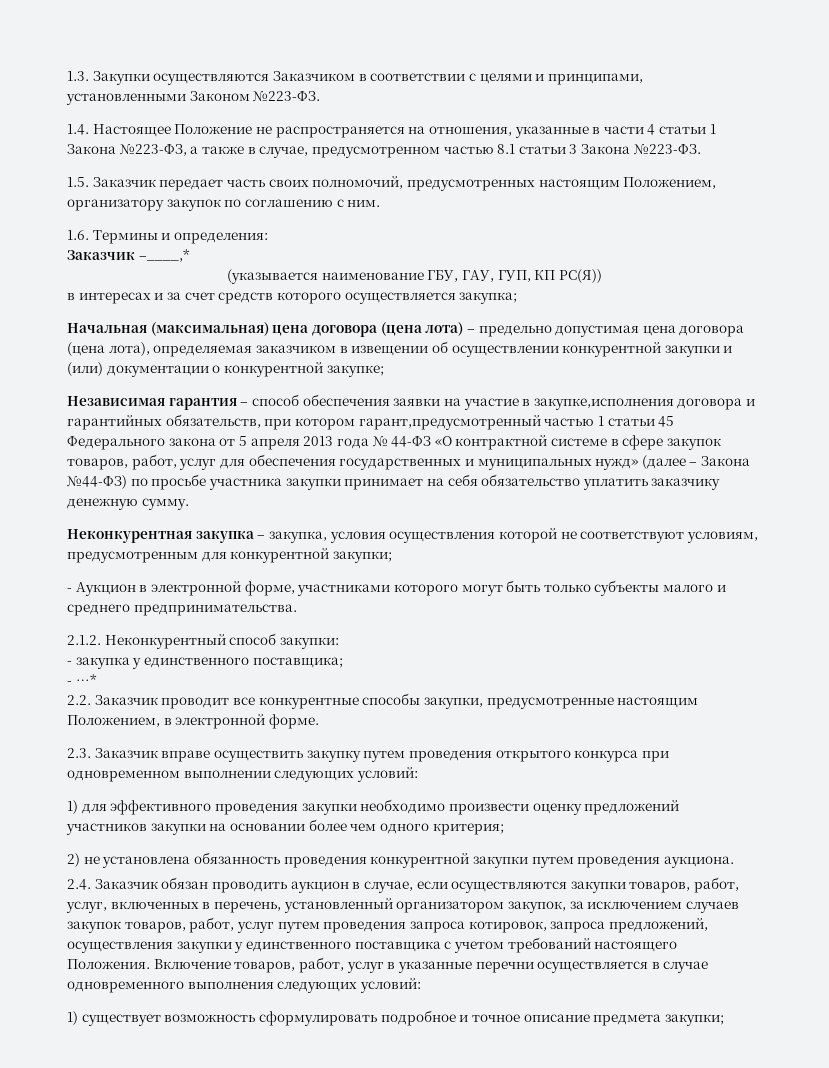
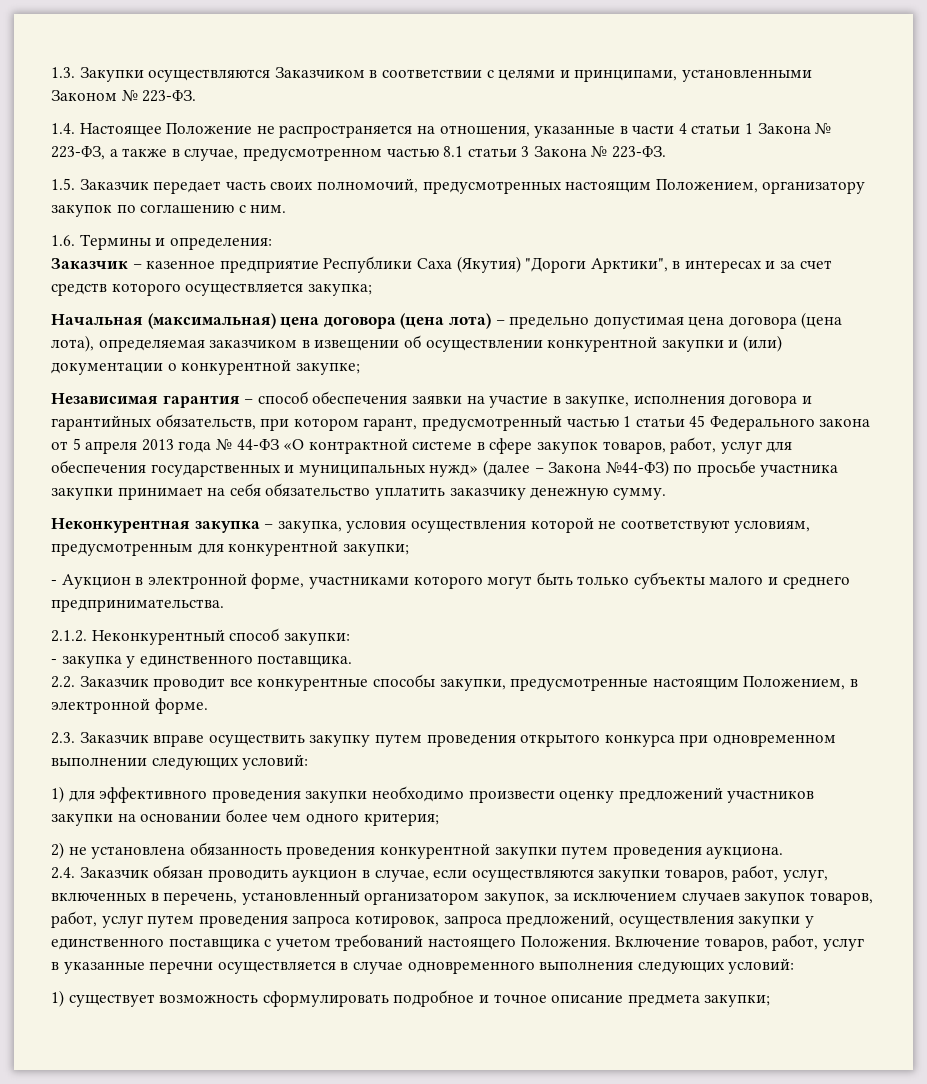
[253,91,321,102] №223-ФЗ. -> [121,90,197,102] № 223-ФЗ.
[119,144,187,156] №223-ФЗ, -> [815,123,832,135] [51,146,105,160] № 223-ФЗ,
[633,144,701,155] №223-ФЗ. -> [591,146,667,158] № 223-ФЗ.
[138,249,190,262] [227,269,602,284] –____,* // (указывается наименование ГБУ, ГАУ, ГУП, КП РС(Я)) // -> [132,256,668,273] – казенное предприятие Республики Саха (Якутия) "Дороги Арктики",
[533,398,674,410] закупке,исполнения -> [565,395,725,408] закупке, исполнения
[358,415,541,430] гарант,предусмотренный -> [363,415,562,431] гарант, предусмотренный
[252,657,343,668] [67,674,97,685] поставщика; // - …* -> [257,655,353,667] поставщика.

